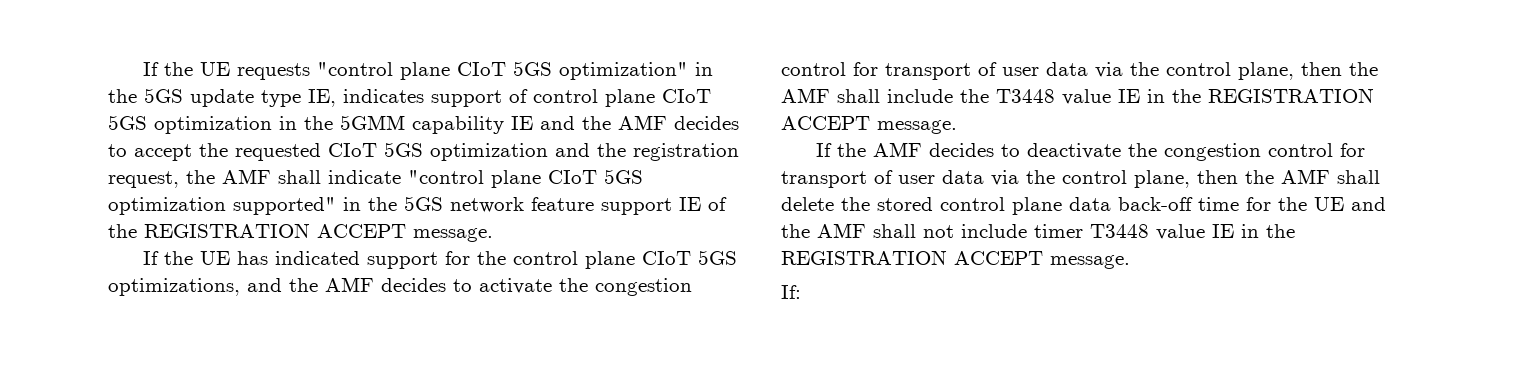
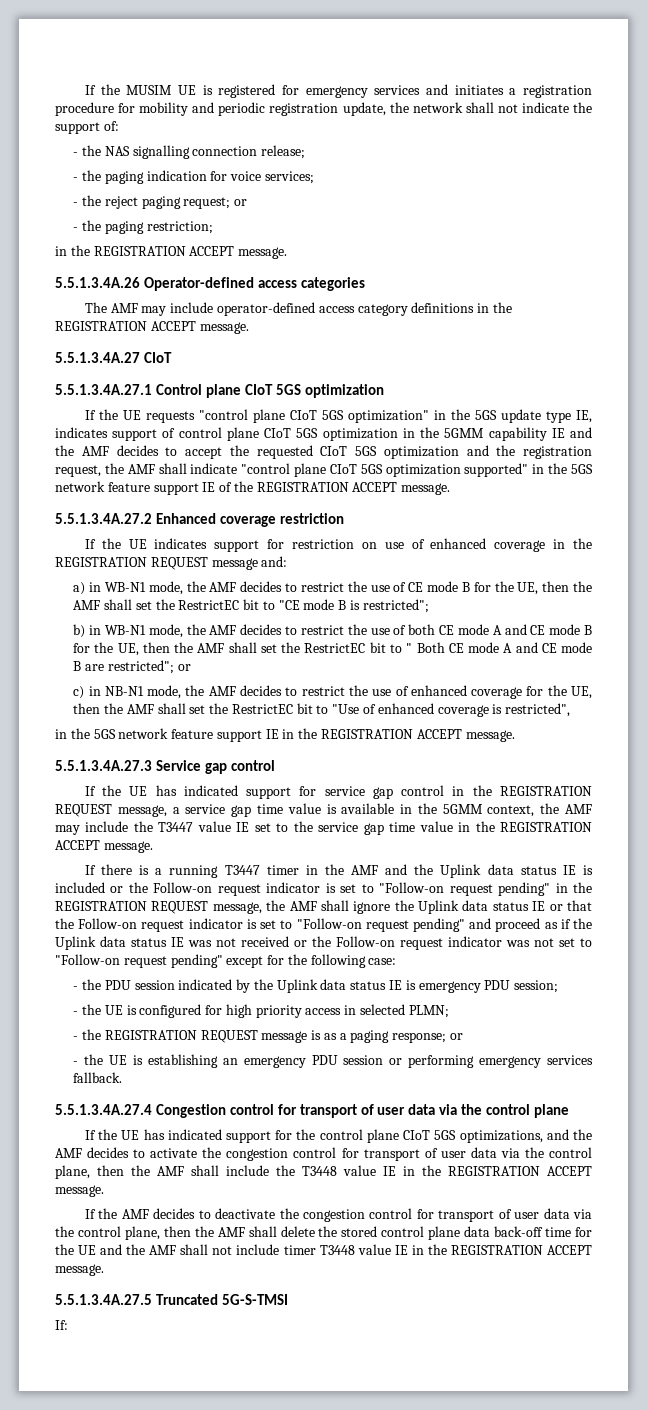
[142,62,193,76] If the -> [84,84,593,98] [55,102,592,116] [55,121,119,134] [73,145,306,159] [73,170,314,184] [73,195,248,209] [73,220,213,234] [55,245,288,259] [55,277,365,291] [84,302,512,316] [55,321,249,334] [55,352,172,363] [55,384,384,398] [84,409,118,420] If the MUSIM UE is registered for emergency services and initiates a registration procedure for mobility and periodic registration update, the network shall not indicate the support of: // - the NAS signalling connection release; // - the paging indication for voice services; // - the reject paging request; or // - the paging restriction; // in the REGISTRATION ACCEPT message. // 5.5.1.3.4A.26 Operator-defined access categories // The AMF may include operator-defined access category definitions in the REGISTRATION ACCEPT message. // 5.5.1.3.4A.27 CIoT // 5.5.1.3.4A.27.1 Control plane CIoT 5GS optimization // If the
(493, 235) none -> [55,513,344,527] [84,538,592,552] [55,556,288,570] [73,581,593,595] [73,599,429,613] [73,624,593,638] [73,642,592,656] [73,660,191,674] [73,685,592,699] [73,703,571,717] [55,728,515,742] [55,760,275,774] [84,785,592,799] [55,803,592,817] [55,821,592,835] [55,840,153,853] [84,864,594,878] [55,882,592,896] [55,900,592,914] [55,918,592,932] [55,936,592,950] [55,954,397,968] [73,979,559,993] [73,1004,449,1018] [73,1029,464,1043] [73,1054,593,1068] [73,1072,123,1083] [55,1104,570,1118] // 5.5.1.3.4A.27.2 Enhanced coverage restriction // If the UE indicates support for restriction on use of enhanced coverage in the REGISTRATION REQUEST message and: // a) in WB-N1 mode, the AMF decides to restrict the use of CE mode B for the UE, then the AMF shall set the RestrictEC bit to "CE mode B is restricted"; // b) in WB-N1 mode, the AMF decides to restrict the use of both CE mode A and CE mode B for the UE, then the AMF shall set the RestrictEC bit to " Both CE mode A and CE mode B are restricted"; or // c) in NB-N1 mode, the AMF decides to restrict the use of enhanced coverage for the UE, then the AMF shall set the RestrictEC bit to "Use of enhanced coverage is restricted", // in the 5GS network feature support IE in the REGISTRATION ACCEPT message. // 5.5.1.3.4A.27.3 Service gap control // If the UE has indicated support for service gap control in the REGISTRATION REQUEST message, a service gap time value is available in the 5GMM context, the AMF may include the T3447 value IE set to the service gap time value in the REGISTRATION ACCEPT message. // If there is a running T3447 timer in the AMF and the Uplink data status IE is included or the Follow-on request indicator is set to "Follow-on request pending" in the REGISTRATION REQUEST message, the AMF shall ignore the Uplink data status IE or that the Follow-on request indicator is set to "Follow-on request pending" and proceed as if the Uplink data status IE was not received or the Follow-on request indicator was not set to "Follow-on request pending" except for the following case: // - the PDU session indicated by the Uplink data status IE is emergency PDU session; // - the UE is configured for high priority access in selected PLMN; // - the REGISTRATION REQUEST message is as a paging response; or // - the UE is establishing an emergency PDU session or performing emergency services fallback. // 5.5.1.3.4A.27.4 Congestion control for transport of user data via the control plane
(1130, 262) none -> [55,1294,288,1305] // 5.5.1.3.4A.27.5 Truncated 5G-S-TMSI

